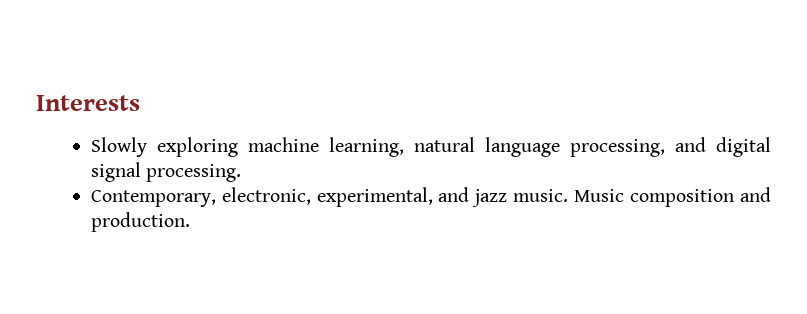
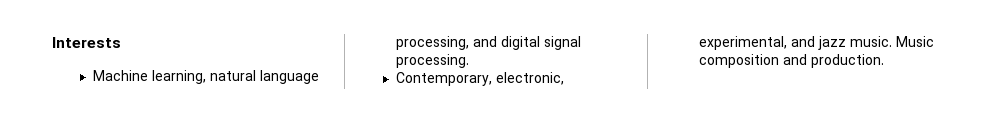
[90,137,319,157] Slowly exploring machine -> [92,70,148,81] Machine

